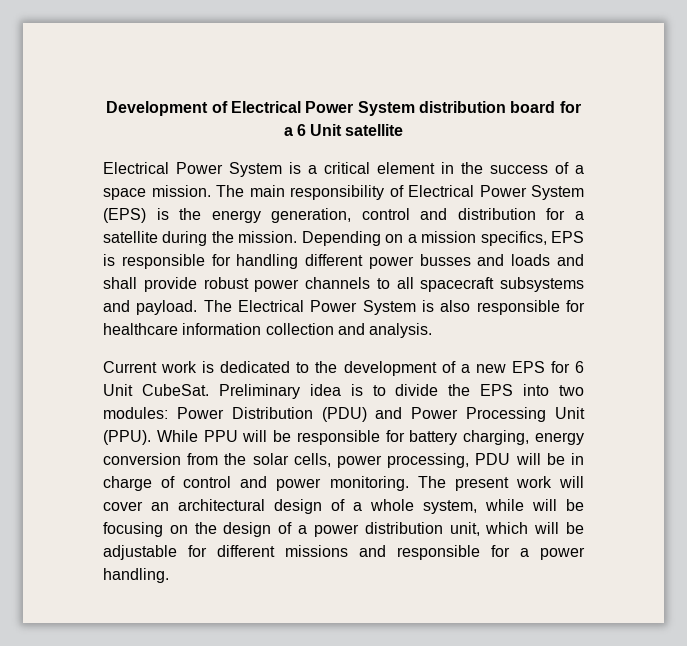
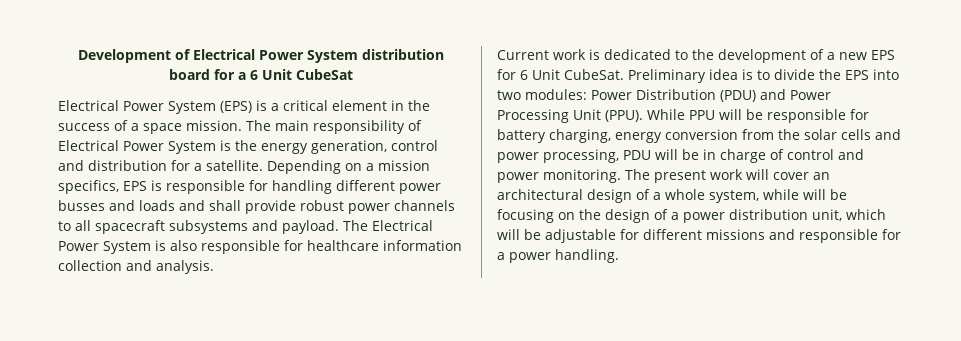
[345,124,404,136] [103,162,282,177] satellite // Electrical Power System -> [296,69,353,80] [58,100,252,114] CubeSat // Electrical Power System (EPS)
[103,208,146,223] (EPS) -> (216, 147) none
[103,231,298,246] satellite during the mission. -> [206,160,263,171] satellite.
[293,453,331,467] cells, -> [841,129,901,140] cells and

